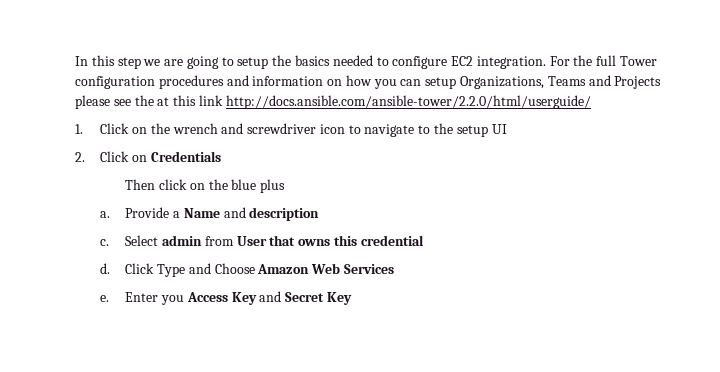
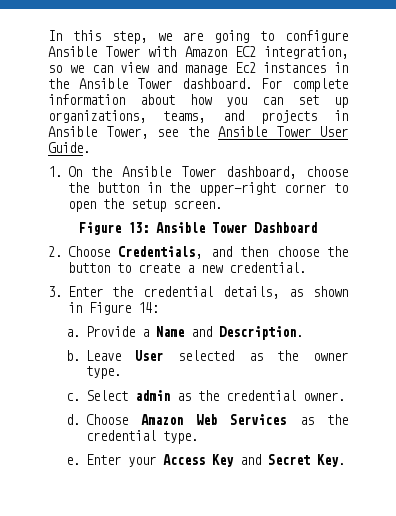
[117,57,141,69] step -> [111,31,147,44] step,
[237,55,658,69] [75,75,662,89] [75,95,591,109] [75,123,507,137] [75,151,221,162] [125,179,286,193] setup the basics needed to configure EC2 integration. For the full Tower configuration procedures and information on how you can setup Organizations, Teams and Projects please see the at this link http://docs.ansible.com/ansible-tower/2.2.0/html/userguide/ // 1. Click on the wrench and screwdriver icon to navigate to the setup UI // 2. Click on Credentials // Then click on the blue plus -> [285,30,348,43] [48,46,348,59] [48,62,348,75] [48,78,348,92] [48,94,348,108] [48,110,348,124] [48,126,348,139] [48,142,90,153] [48,166,348,179] [67,182,348,196] [67,198,222,212] [79,222,317,235] [48,246,348,259] [67,262,306,273] [48,286,348,299] [67,302,159,315] configure Ansible Tower with Amazon EC2 integration, so we can view and manage Ec2 instances in the Ansible Tower dashboard. For complete information about how you can set up organizations, teams, and projects in Ansible Tower, see the Ansible Tower User Guide. // 1. On the Ansible Tower dashboard, choose the button in the upper-right corner to open the setup screen. // Figure 13: Ansible Tower Dashboard // 2. Choose Credentials, and then choose the button to create a new credential. // 3. Enter the credential details, as shown in Figure 14:
[249,207,320,221] [100,235,424,246] description // c. Select admin from User that owns this credential -> [218,326,303,340] [66,350,348,361] [85,366,121,379] [66,390,345,401] Description. // b. Leave User selected as the owner type. // c. Select admin as the credential owner.
[125,263,211,277] Click Type and -> (81, 419) none
(394, 269) none -> [299,414,348,425] [85,430,198,444] as the credential type.
[161,295,185,305] you -> [127,456,156,467] your
[326,292,352,305] Key -> [316,454,345,467] Key.

